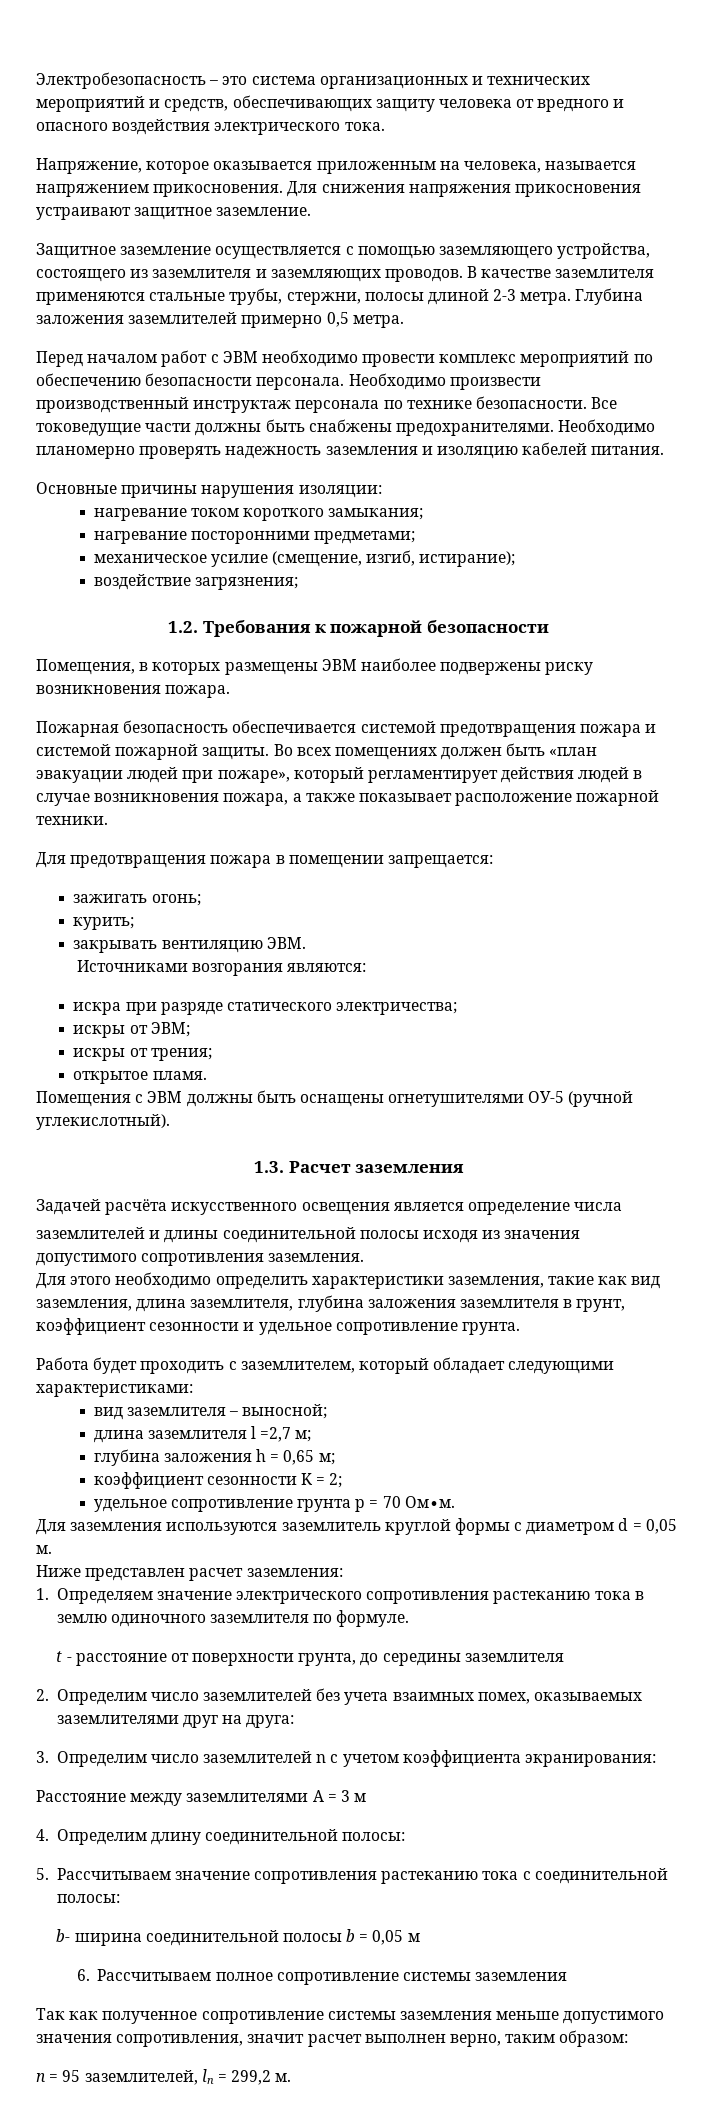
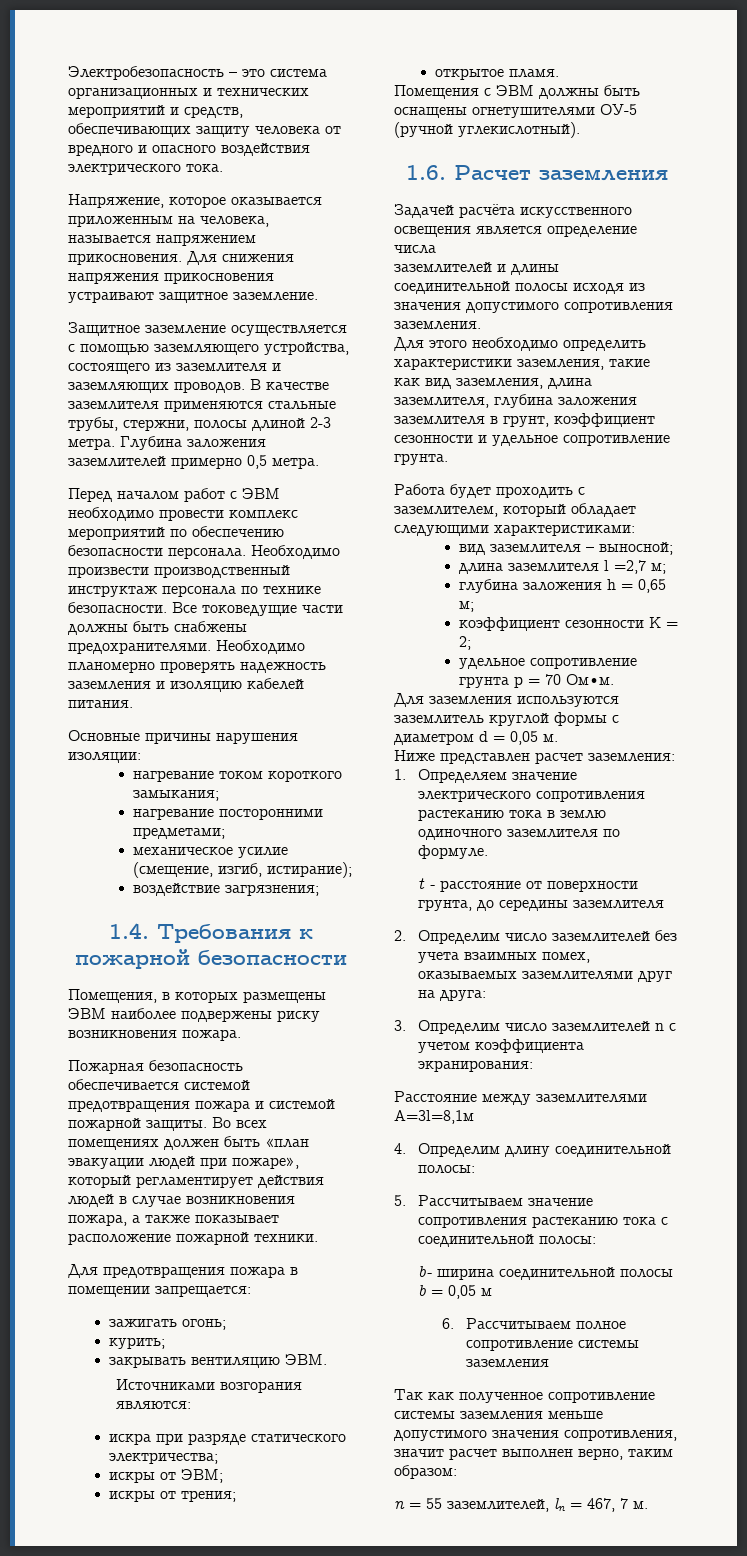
[168,621,199,633] 1.2. -> [108,923,149,939] 1.4.
[253,1161,284,1173] 1.3. -> [405,165,446,180] 1.6.
[312,1790,367,1802] A = 3 м -> [394,1110,474,1124] А=3l=8,1м
[62,2070,81,2082] 95 -> [426,1498,442,1509] 55
[231,2070,272,2085] 299,2 -> [587,1498,628,1512] 467, 7

